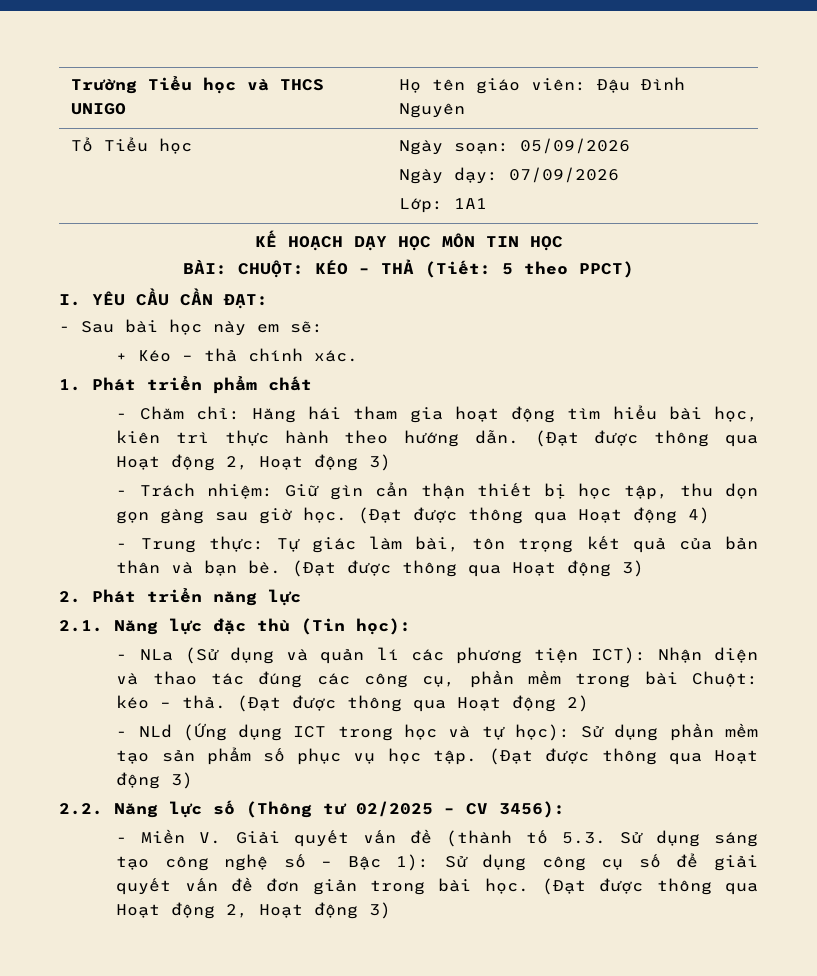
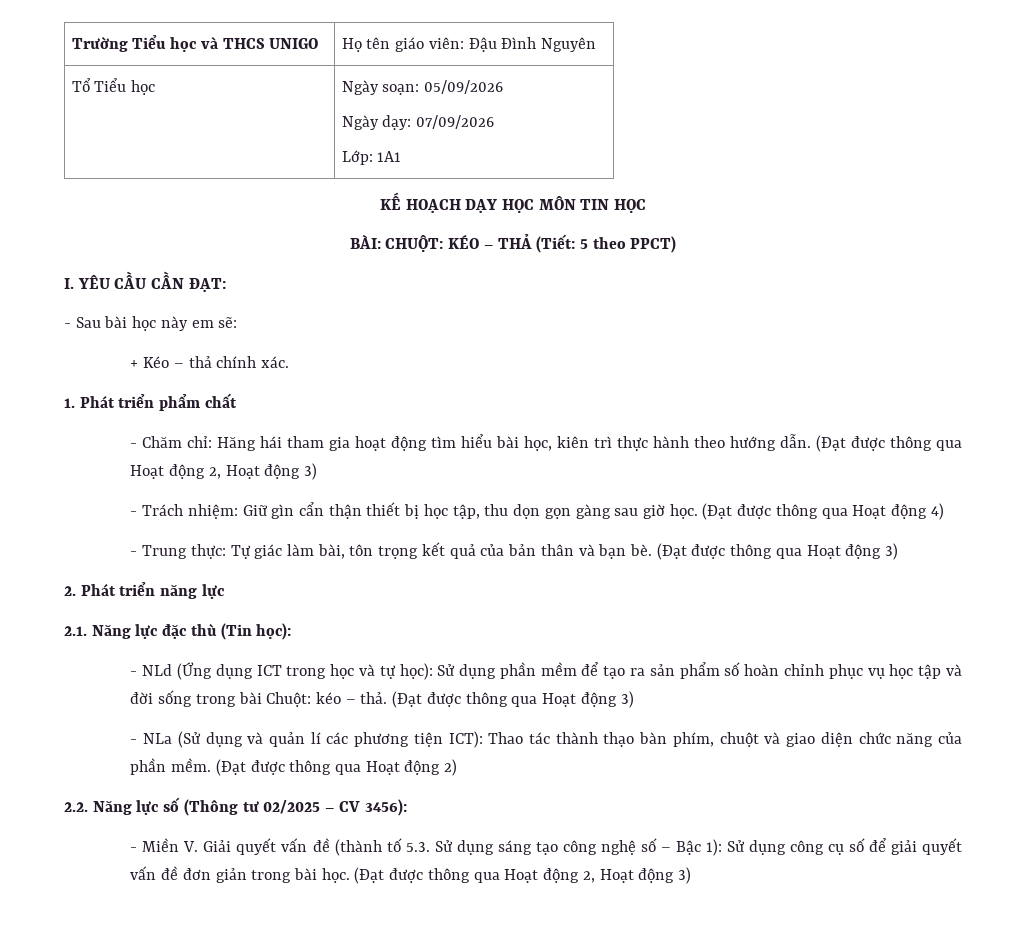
[116,647,759,664] [116,670,758,688] [116,695,590,712] // - NLa (Sử dụng và quản lí các phương tiện ICT): Nhận diện và thao tác đúng các công cụ, phần mềm trong bài Chuột: kéo – thả. (Đạt được thông qua Hoạt động 2) -> (292, 631) none
[116,750,150,764] tạo -> [581,662,646,679] để tạo ra
(286, 755) none -> [744,664,825,676] hoàn chỉnh
[432,748,759,765] [116,772,194,789] tập. (Đạt được thông qua Hoạt động 3) -> [918,664,963,679] [130,690,634,708] [130,731,962,748] [130,758,458,776] tập và đời sống trong bài Chuột: kéo – thả. (Đạt được thông qua Hoạt động 3) // - NLa (Sử dụng và quản lí các phương tiện ICT): Thao tác thành thạo bàn phím, chuột và giao diện chức năng của phần mềm. (Đạt được thông qua Hoạt động 2)

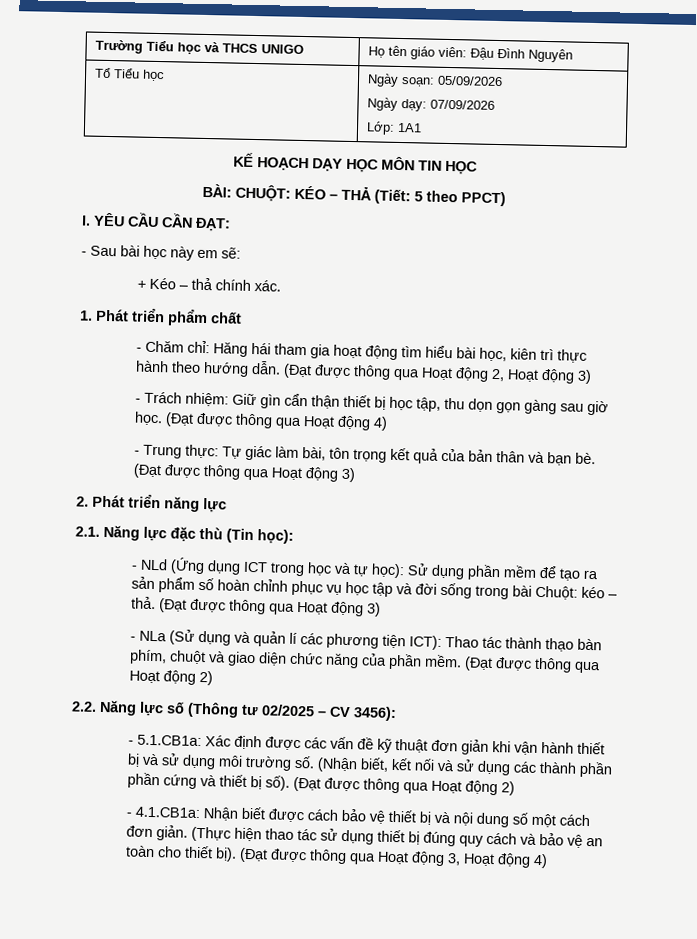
[142,838,962,856] [130,866,691,884] Miền V. Giải quyết vấn đề (thành tố 5.3. Sử dụng sáng tạo công nghệ số – Bậc 1): Sử dụng công cụ số để giải quyết vấn đề đơn giản trong bài học. (Đạt được thông qua Hoạt động 2, Hoạt động 3) -> [137,734,606,755] [127,753,614,778] [127,772,516,796] [126,806,591,828] [126,825,604,848] [125,845,549,869] 5.1.CB1a: Xác định được các vấn đề kỹ thuật đơn giản khi vận hành thiết bị và sử dụng môi trường số. (Nhận biết, kết nối và sử dụng các thành phần phần cứng và thiết bị số). (Đạt được thông qua Hoạt động 2) // - 4.1.CB1a: Nhận biết được cách bảo vệ thiết bị và nội dung số một cách đơn giản. (Thực hiện thao tác sử dụng thiết bị đúng quy cách và bảo vệ an toàn cho thiết bị). (Đạt được thông qua Hoạt động 3, Hoạt động 4)

